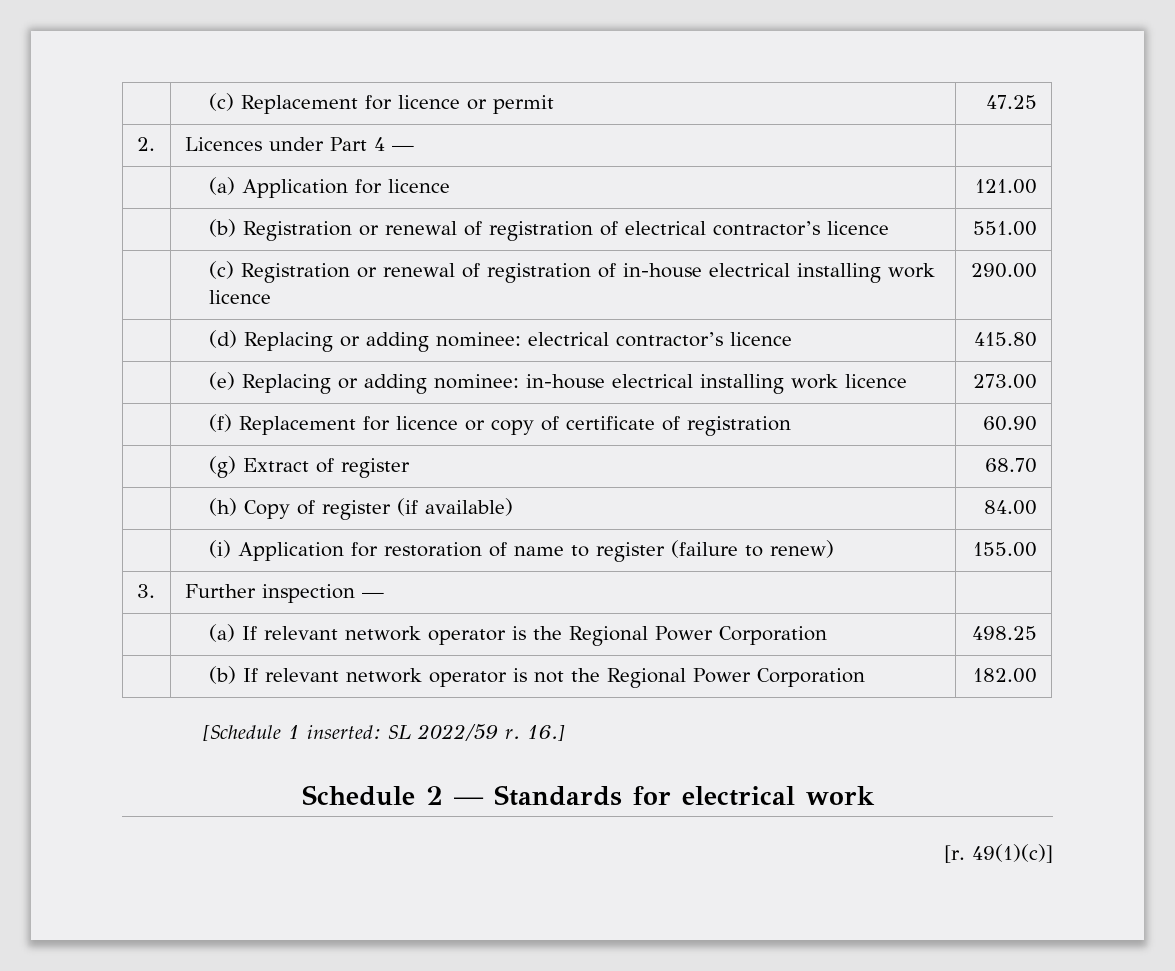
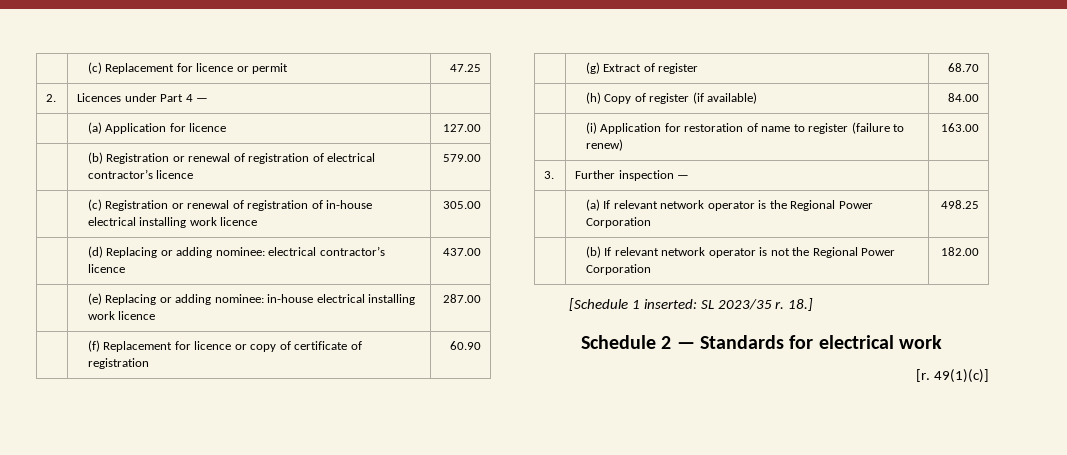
[975,179,1038,194] 121.00 -> [442,124,481,132] 127.00
[973,221,1038,236] 551.00 -> [442,154,481,162] 579.00
[971,263,1038,278] 290.00 -> [442,201,481,209] 305.00
[974,332,1038,347] 415.80 -> [442,248,481,256] 437.00
[973,374,1038,389] 273.00 -> [442,294,481,303] 287.00
[973,542,1038,557] 155.00 -> [940,123,979,132] 163.00
[416,724,565,741] 2022/59 r. 16.] -> [717,298,814,311] 2023/35 r. 18.]

